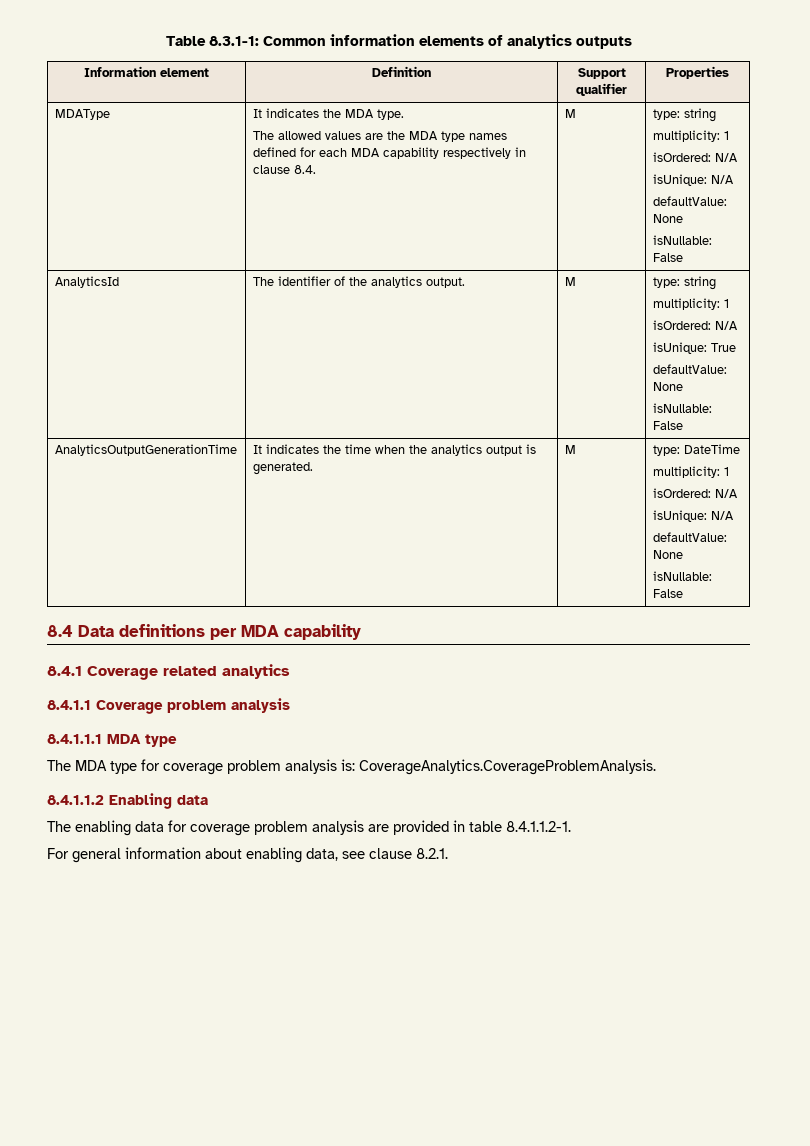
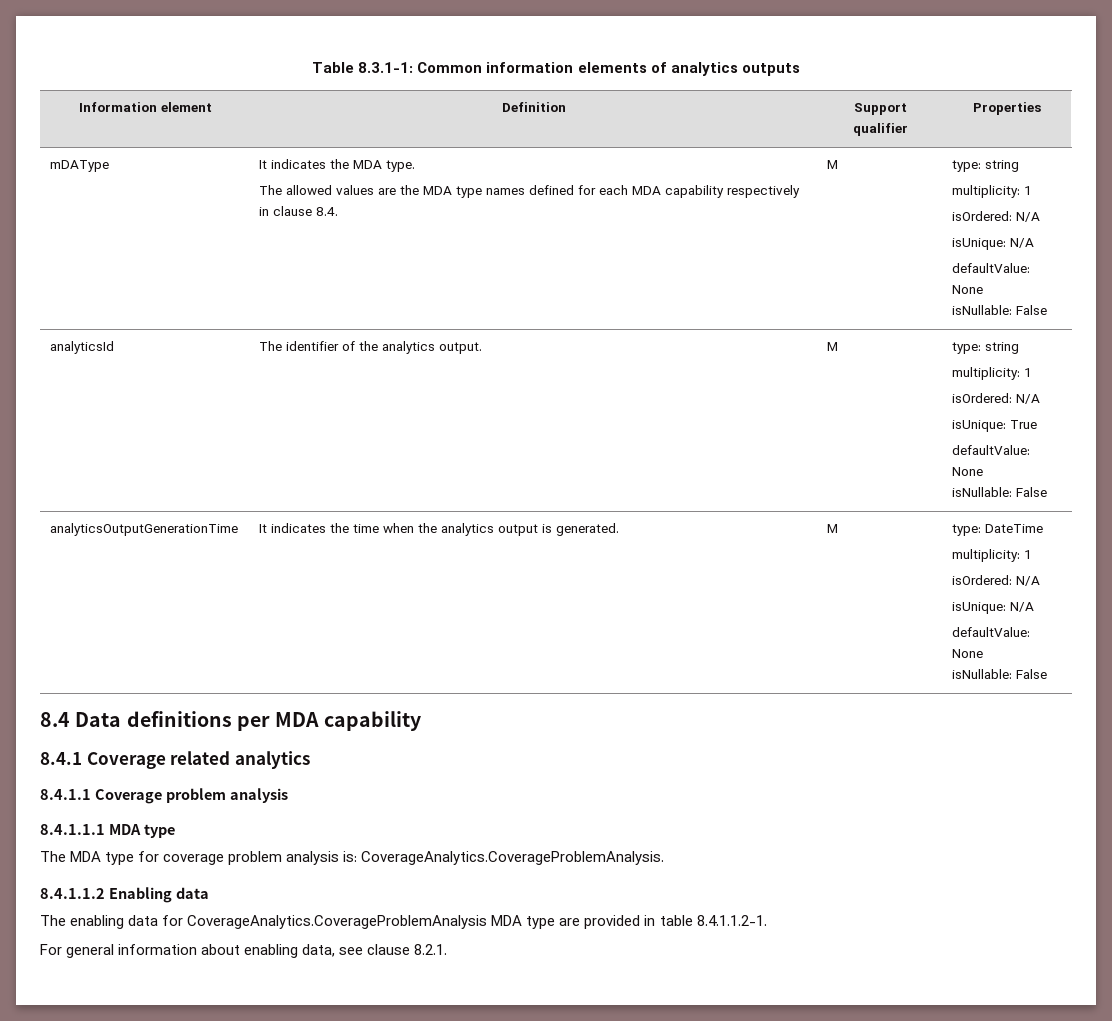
[54,109,110,120] MDAType -> [50,160,110,172] mDAType
[54,276,119,288] AnalyticsId -> [50,341,115,354] analyticsId
[54,444,237,456] AnalyticsOutputGenerationTime -> [50,523,239,536] analyticsOutputGenerationTime
[190,820,364,836] coverage problem analysis -> [187,915,556,929] CoverageAnalytics.CoverageProblemAnalysis MDA type

